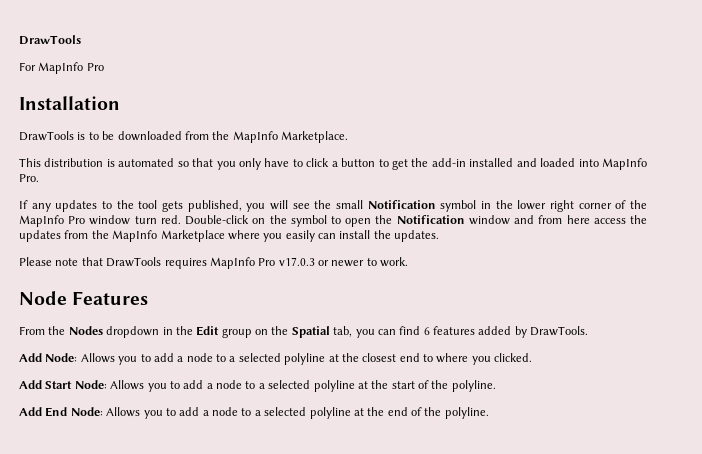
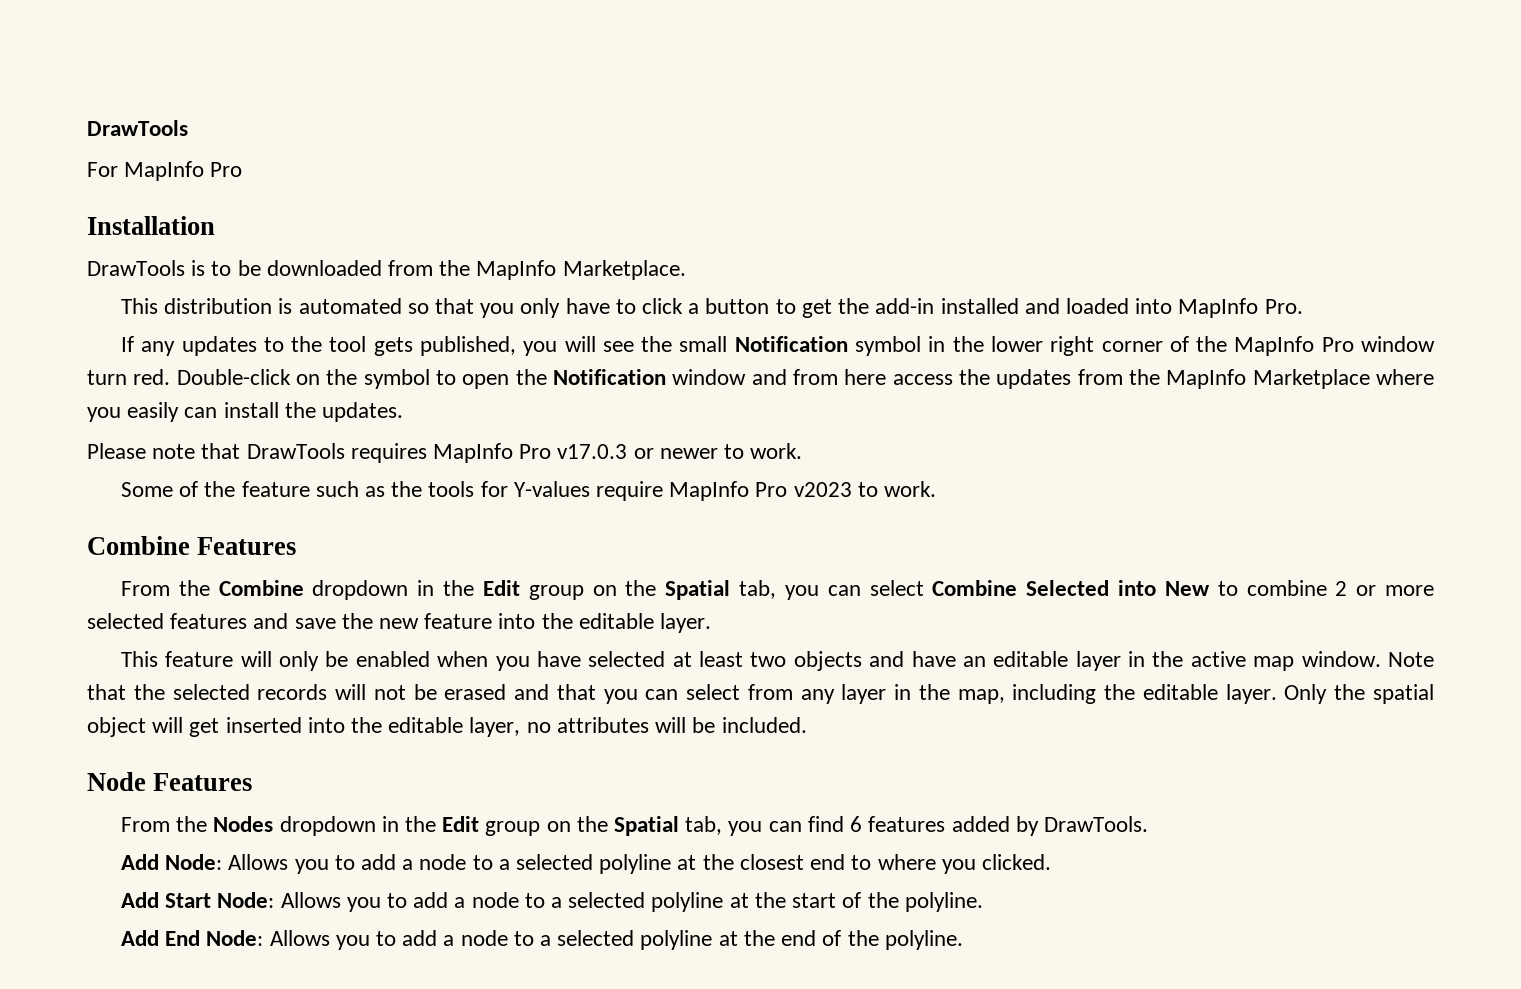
(409, 262) none -> [120,481,937,501] [87,536,297,555] [120,580,1434,600] [87,613,712,633] [120,651,1434,671] [87,684,1434,704] [87,717,807,737] // Some of the feature such as the tools for Y-values require MapInfo Pro v2023 to work. // Combine Features // From the Combine dropdown in the Edit group on the Spatial tab, you can select Combine Selected into New to combine 2 or more selected features and save the new feature into the editable layer. // This feature will only be enabled when you have selected at least two objects and have an editable layer in the active map window. Note that the selected records will not be erased and that you can select from any layer in the map, including the editable layer. Only the spatial object will get inserted into the editable layer, no attributes will be included.

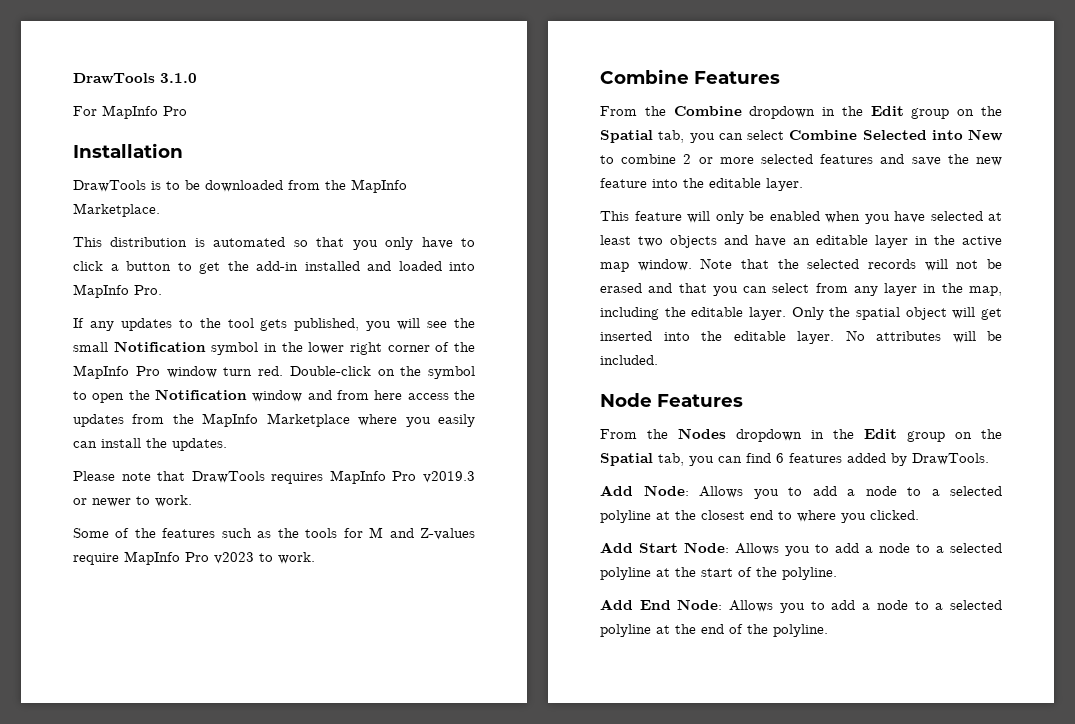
[87,120,188,136] DrawTools -> [73,73,197,84] DrawTools 3.1.0
[557,444,628,459] v17.0.3 -> [423,471,475,483] v2019.3
[241,481,310,497] feature -> [162,528,216,538] features
[513,481,590,497] Y-values -> [369,527,475,540] M and Z-values
[469,717,551,737] layer, no -> [797,330,865,344] layer. No

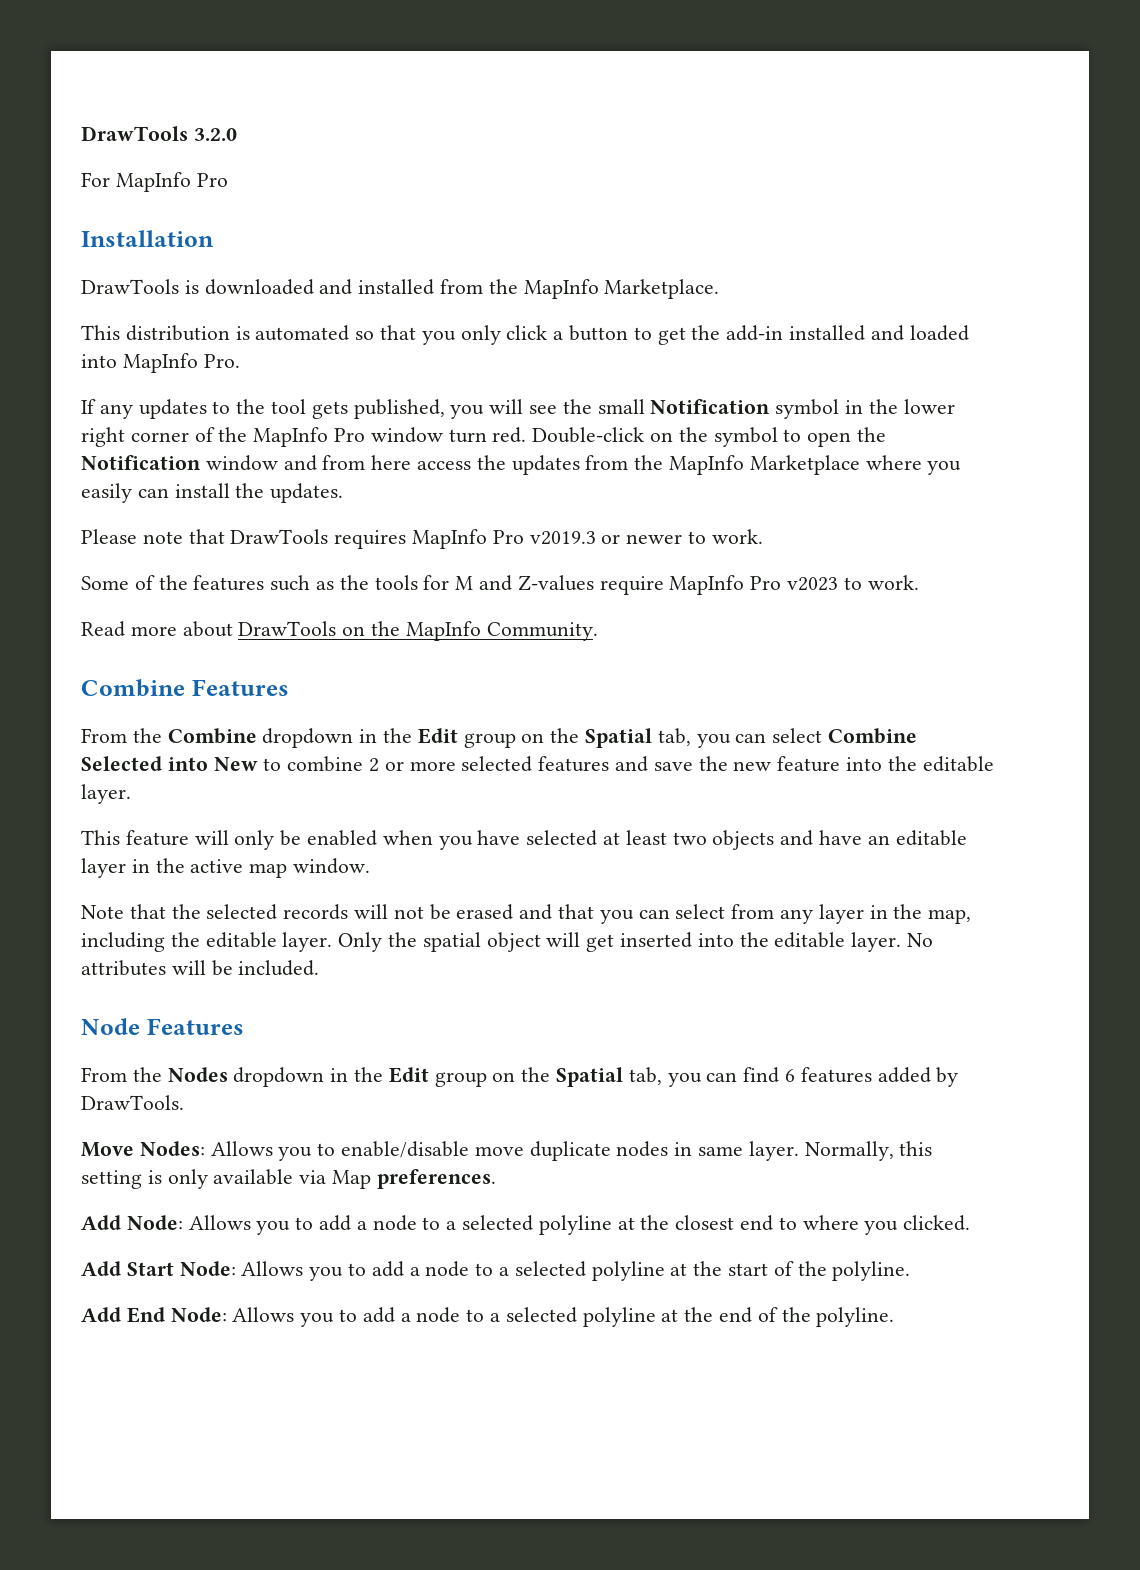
[73,73,197,84] DrawTools 3.1.0 -> [81,126,237,141] DrawTools 3.2.0
[166,180,283,192] to be downloaded -> [204,279,435,295] downloaded and installed
[421,237,476,249] have to -> (501, 335) none
(315, 558) none -> [81,621,598,641] // Read more about DrawTools on the MapInfo Community.
(692, 265) none -> (371, 866) //
(989, 459) none -> [81,1141,933,1161] [81,1169,496,1189] // Move Nodes: Allows you to enable/disable move duplicate nodes in same layer. Normally, this setting is only available via Map preferences.

